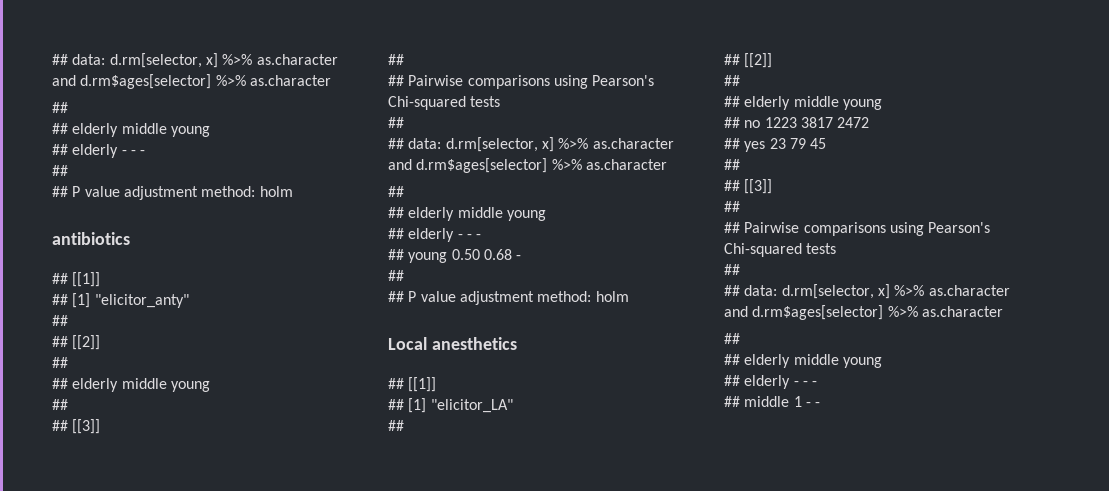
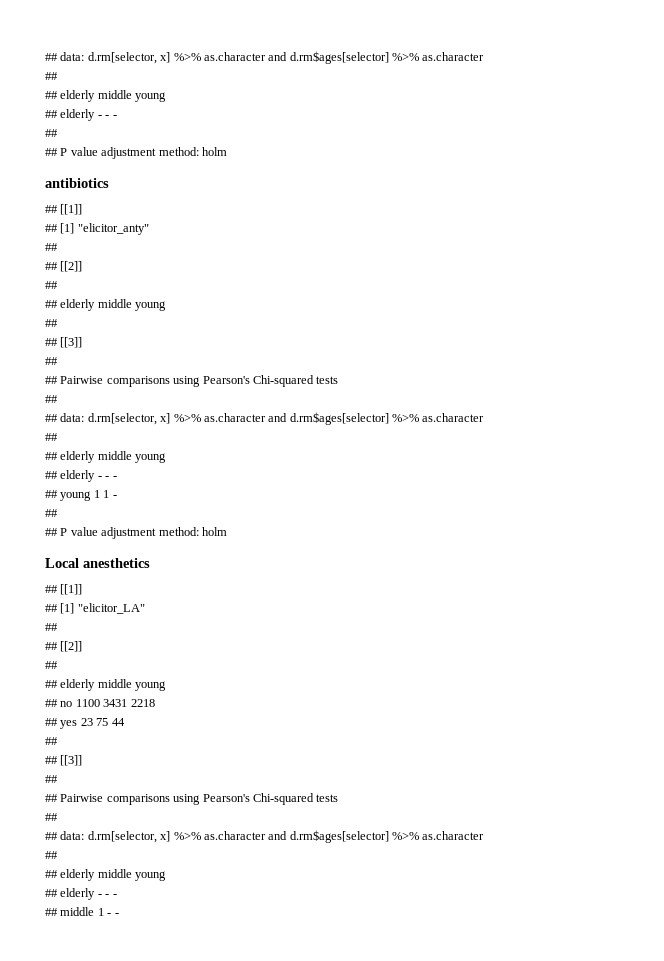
[451,249,512,260] 0.50 0.68 -> [93,490,110,498] 1 1
[764,117,870,128] 1223 3817 2472 -> [75,699,155,707] 1100 3431 2218
[789,138,827,149] 79 45 -> [96,718,125,726] 75 44

